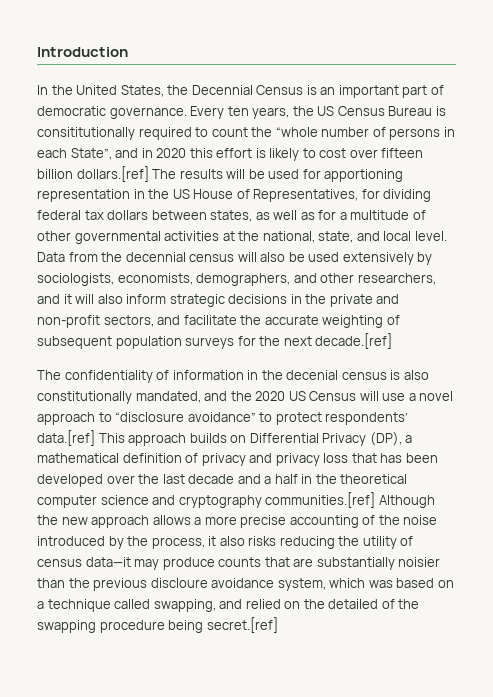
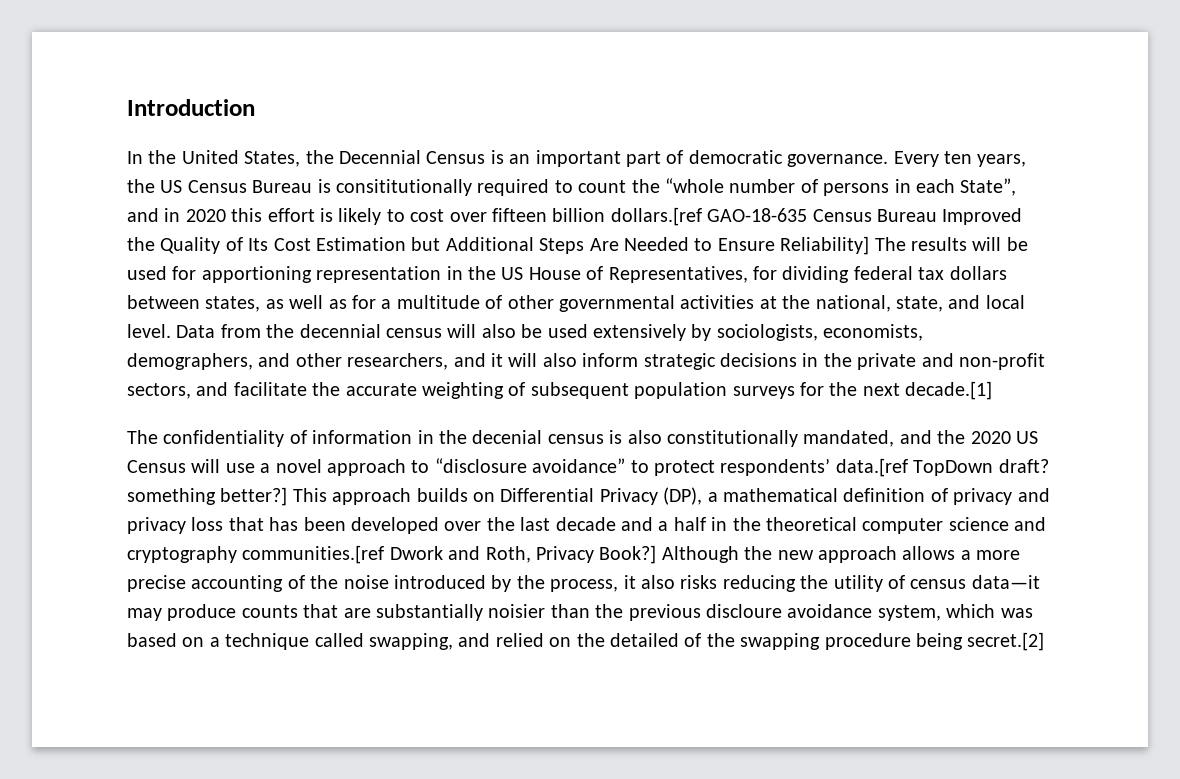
[76,166,149,182] dollars.[ref] -> [610,207,1023,226] [127,236,870,255] dollars.[ref GAO-18-635 Census Bureau Improved the Quality of Its Cost Estimation but Additional Steps Are Needed to Ensure Reliability]
[315,333,393,349] decade.[ref] -> [905,381,993,400] decade.[1]
[37,430,95,446] data.[ref] -> [835,458,1049,477] [127,487,288,506] data.[ref TopDown draft? something better?]
[265,492,376,508] communities.[ref] -> [242,545,657,564] communities.[ref Dwork and Roth, Privacy Book?]
[206,617,278,633] secret.[ref] -> [967,632,1045,651] secret.[2]

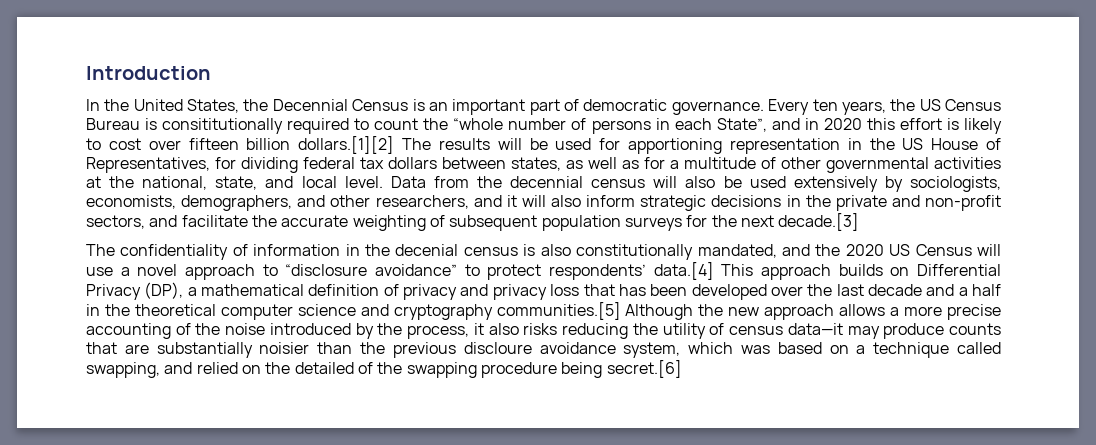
[610,207,1023,226] [127,236,870,255] dollars.[ref GAO-18-635 Census Bureau Improved the Quality of Its Cost Estimation but Additional Steps Are Needed to Ensure Reliability] -> [298,136,395,154] dollars.[1][2]
[905,381,993,400] decade.[1] -> [778,213,860,231] decade.[3]
[835,458,1049,477] [127,487,288,506] data.[ref TopDown draft? something better?] -> [653,262,714,280] data.[4]
[242,545,657,564] communities.[ref Dwork and Roth, Privacy Book?] -> [496,302,621,320] communities.[5]
[967,632,1045,651] secret.[2] -> [606,360,682,378] secret.[6]

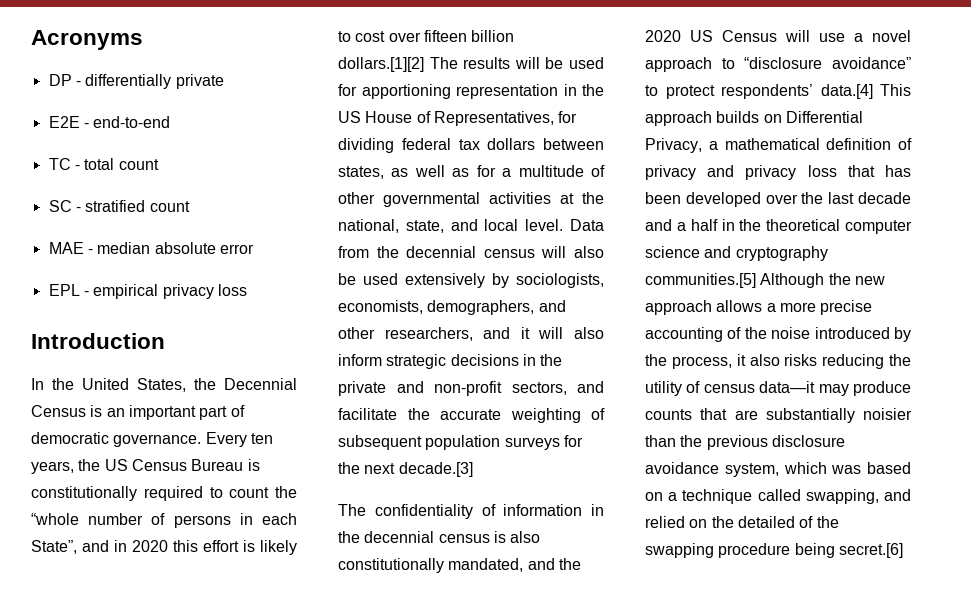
(86, 73) none -> [31,30,143,50] [48,74,224,89] [48,116,171,128] [48,158,159,170] [48,200,190,212] [48,242,254,254] [48,284,247,299] Acronyms // DP - differentially private // E2E - end-to-end // TC - total count // SC - stratified count // MAE - median absolute error // EPL - empirical privacy loss //
[162,118,284,134] consititutionally -> [31,486,137,501] constitutionally
[395,244,459,256] decenial -> [364,531,435,543] decennial
[86,282,184,300] Privacy (DP), -> [645,138,702,153] Privacy,
[463,342,532,354] discloure -> [771,435,845,447] disclosure

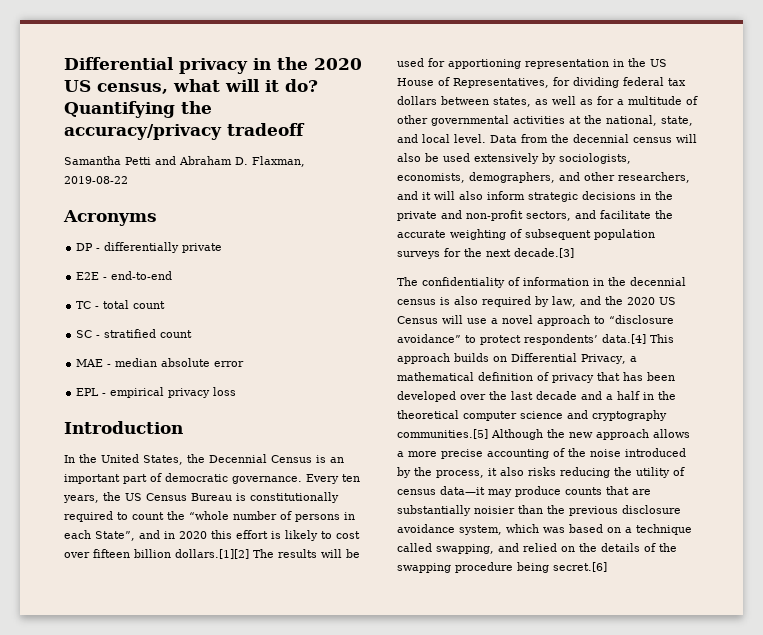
(31, 40) none -> [64,57,362,74] [64,79,318,94] [64,101,212,118] [64,123,305,140] [64,156,305,167] [64,176,128,184] Differential privacy in the 2020 US census, what will it do? Quantifying the accuracy/privacy tradeoff // Samantha Petti and Abraham D. Flaxman, 2019-08-22 //
[338,558,524,573] constitutionally mandated, -> [482,296,576,307] required by law,
[707,165,837,180] and privacy loss -> (594, 378) none
[737,516,795,528] detailed -> [601,543,640,552] details

